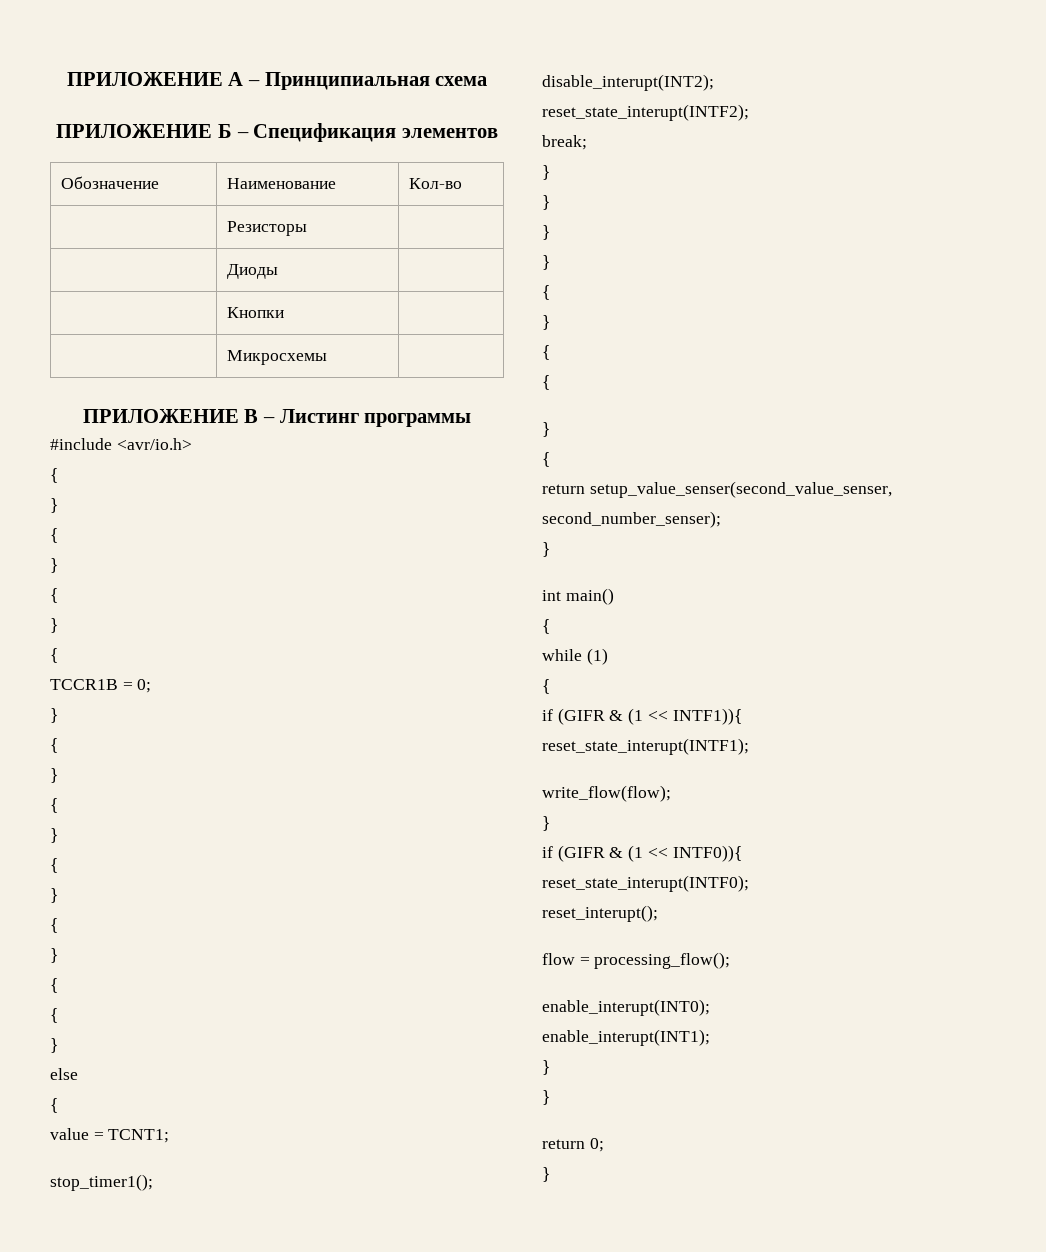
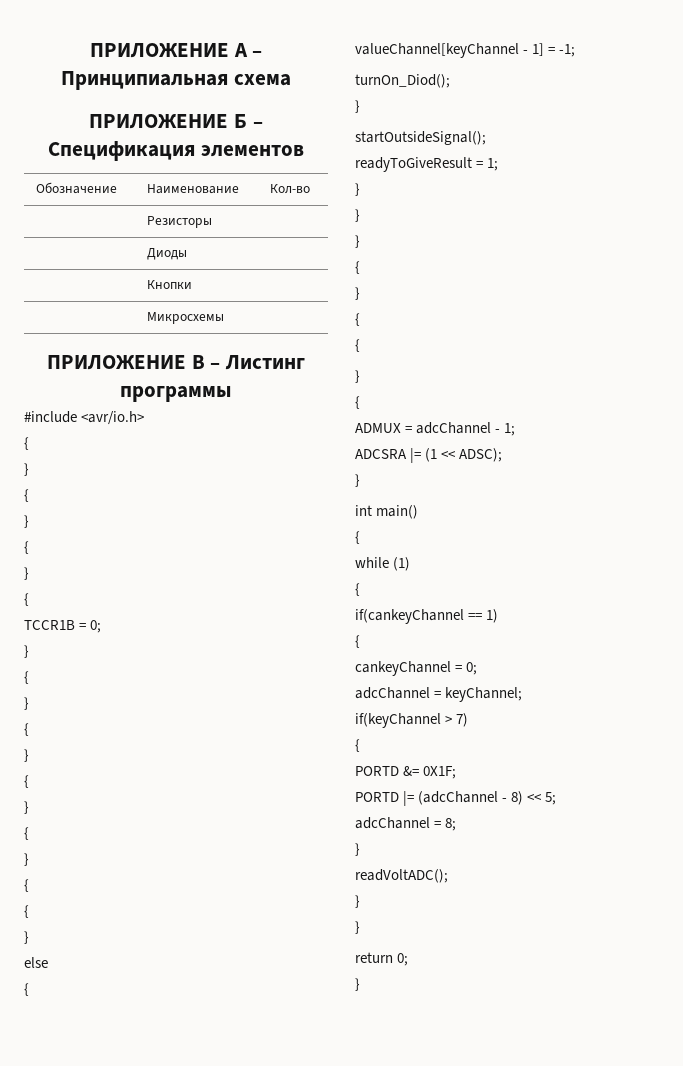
[50,1128,170,1143] [50,1174,153,1191] [542,74,714,91] [542,104,749,121] [542,135,587,150] [542,165,550,180] value = TCNT1; // stop_timer1(); // disable_interupt(INT2); // reset_state_interupt(INTF2); // break; // } -> [355,43,576,58] [355,74,450,88] [355,100,360,113] [355,131,486,145] [355,157,499,172] valueChannel[keyChannel - 1] = -1; // turnOn_Diod(); // } // startOutsideSignal(); // readyToGiveResult = 1;
[542,481,892,498] [542,511,721,528] return setup_value_senser(second_value_senser, second_number_senser); -> [355,422,516,436] [355,448,503,463] ADMUX = adcChannel - 1; // ADCSRA |= (1 << ADSC);
[542,708,742,725] [542,738,749,755] [542,785,671,802] [542,816,550,831] [542,845,742,862] [542,875,749,892] [542,905,658,922] [542,952,731,969] [542,999,710,1016] [542,1029,710,1046] if (GIFR & (1 << INTF1)){ // reset_state_interupt(INTF1); // write_flow(flow); // } // if (GIFR & (1 << INTF0)){ // reset_state_interupt(INTF0); // reset_interupt(); // flow = processing_flow(); // enable_interupt(INT0); // enable_interupt(INT1); -> [355,609,499,624] [355,635,360,648] [355,661,478,676] [355,687,523,702] [355,713,469,728] [355,739,360,752] [355,766,457,779] [355,791,557,806] [355,817,457,831] [355,843,360,856] [355,869,448,883] if(cankeyChannel == 1) // { // cankeyChannel = 0; // adcChannel = keyChannel; // if(keyChannel > 7) // { // PORTD &= 0X1F; // PORTD |= (adcChannel - 8) << 5; // adcChannel = 8; // } // readVoltADC();

